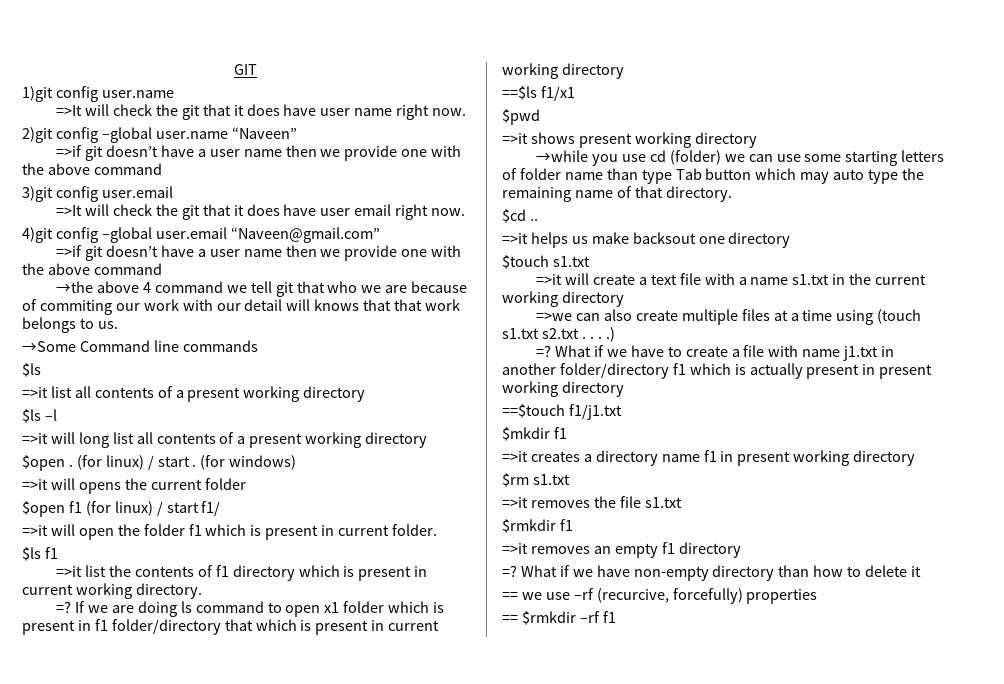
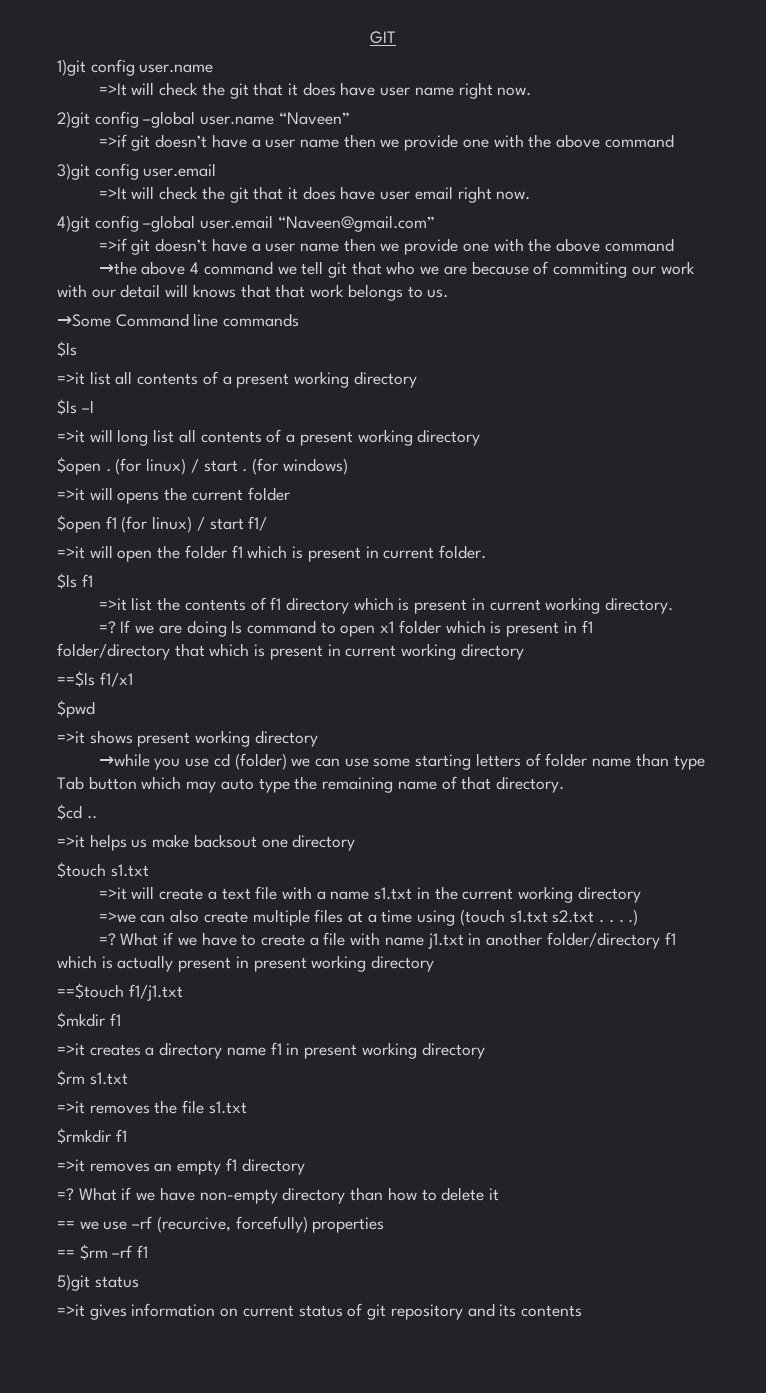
[521,611,576,625] $rmkdir -> [79,1244,108,1260] $rm
(616, 617) none -> [57,1274,139,1291] [57,1303,582,1320] // 5)git status // =>it gives information on current status of git repository and its contents

